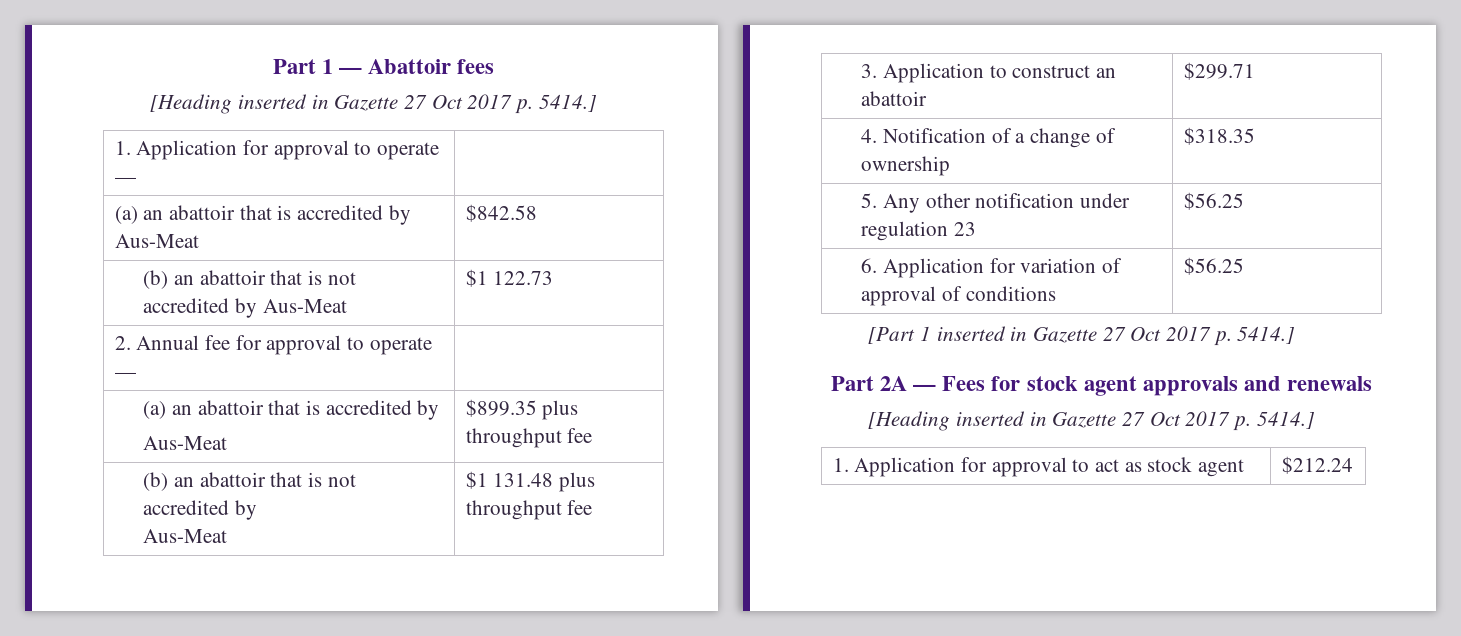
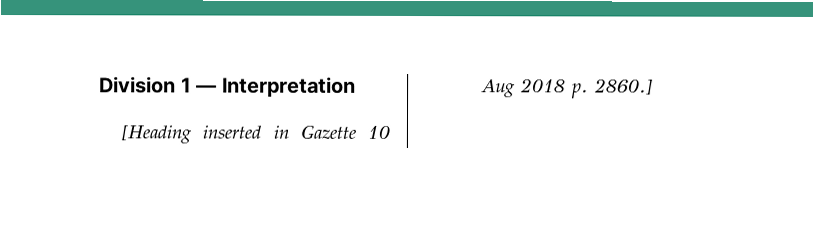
[272,59,316,74] Part -> [99,76,177,94] Division
[368,59,495,74] [150,94,597,114] [114,140,440,160] [114,177,136,183] [114,205,411,225] [114,234,199,248] [465,204,537,222] [143,270,356,289] [143,298,347,318] [465,269,554,287] [114,335,432,355] [114,372,136,378] [143,400,440,420] [143,436,228,450] [465,399,579,420] [465,428,593,448] [143,472,356,491] [143,500,257,520] [143,529,228,543] [465,471,596,492] [465,500,593,520] [861,63,1116,83] [861,91,928,106] [1183,62,1255,80] [861,128,1116,148] [861,156,951,176] [1183,127,1255,145] [861,193,1130,213] [861,221,976,241] [1183,192,1244,210] [861,258,1122,278] [861,286,1056,306] [1183,257,1244,275] [868,326,1296,346] [831,376,1372,396] [868,411,1315,431] [832,457,1245,477] [1281,456,1353,474] Abattoir fees // [Heading inserted in Gazette 27 Oct 2017 p. 5414.] // 1. Application for approval to operate — | // (a) an abattoir that is accredited by Aus-Meat | $842.58 // (b) an abattoir that is not accredited by Aus-Meat | $1 122.73 // 2. Annual fee for approval to operate — | // (a) an abattoir that is accredited by // Aus-Meat | $899.35 plus throughput fee // (b) an abattoir that is not accredited by // Aus-Meat | $1 131.48 plus throughput fee // 3. Application to construct an abattoir | $299.71 // 4. Notification of a change of ownership | $318.35 // 5. Any other notification under regulation 23 | $56.25 // 6. Application for variation of approval of conditions | $56.25 // [Part 1 inserted in Gazette 27 Oct 2017 p. 5414.] // Part 2A — Fees for stock agent approvals and renewals // [Heading inserted in Gazette 27 Oct 2017 p. 5414.] // 1. Application for approval to act as stock agent | $212.24 -> [221,76,356,98] [121,124,391,144] [481,78,654,99] Interpretation // [Heading inserted in Gazette 10 Aug 2018 p. 2860.]

